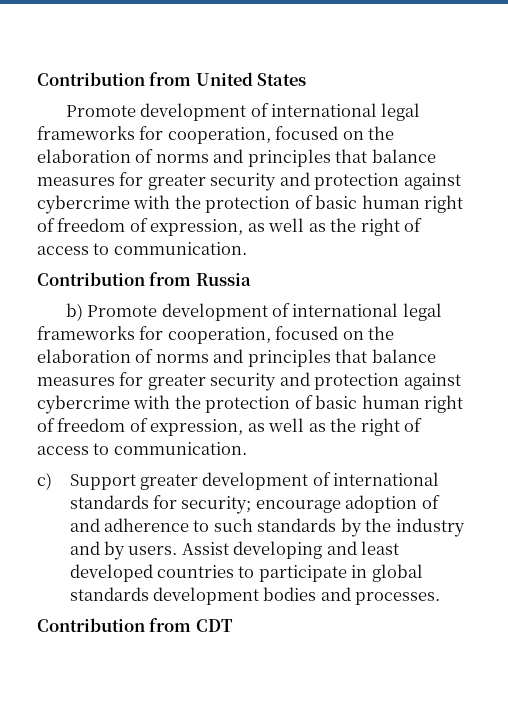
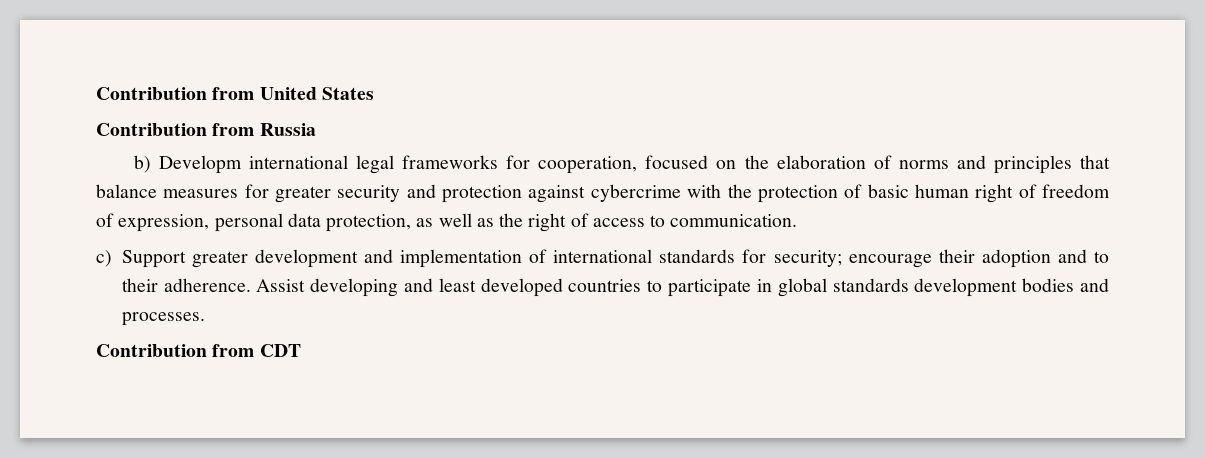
[65,103,269,121] Promote development of -> [96,123,316,136] [133,155,242,174] Contribution from Russia // b) Developm
[247,218,423,236] [37,242,247,255] [37,272,251,286] [65,303,442,321] [37,326,395,344] [37,349,436,367] [37,372,461,391] [37,395,464,414] [37,418,244,436] as well as the right of access to communication. // Contribution from Russia // b) Promote development of international legal frameworks for cooperation, focused on the elaboration of norms and principles that balance measures for greater security and protection against cybercrime with the protection of basic human right of freedom of expression, -> [214,213,412,232] personal data protection,
(309, 481) none -> [364,249,523,268] and implementation
[345,495,440,513] [69,518,465,537] [69,541,178,560] adoption of and adherence to such standards by the industry and by users. -> [938,249,1109,268] [121,278,251,292] their adoption and to their adherence.

